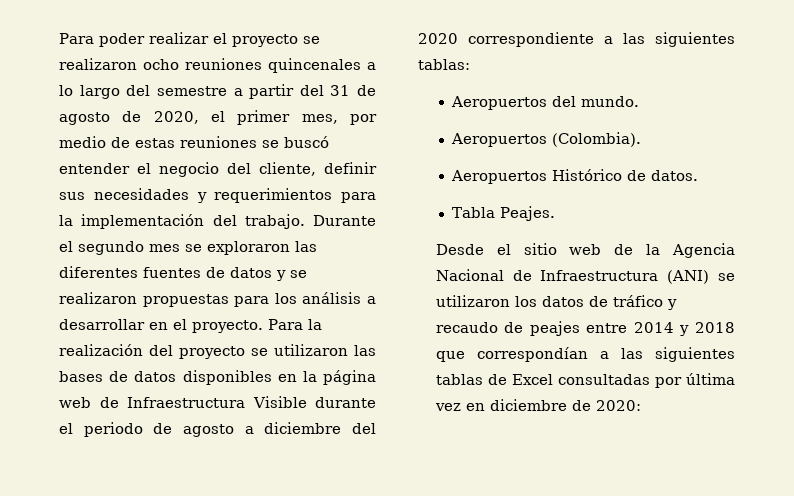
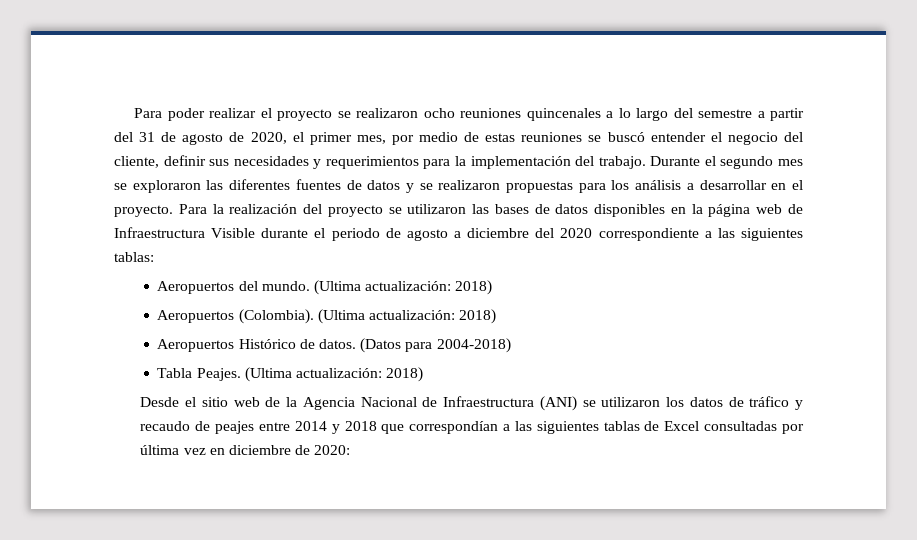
(640, 101) none -> [314,280,493,295] (Ultima actualización: 2018)
(642, 139) none -> [317,309,497,324] (Ultima actualización: 2018)
(699, 175) none -> [360,338,511,353] (Datos para 2004-2018)
(556, 213) none -> [244,367,424,382] (Ultima actualización: 2018)

